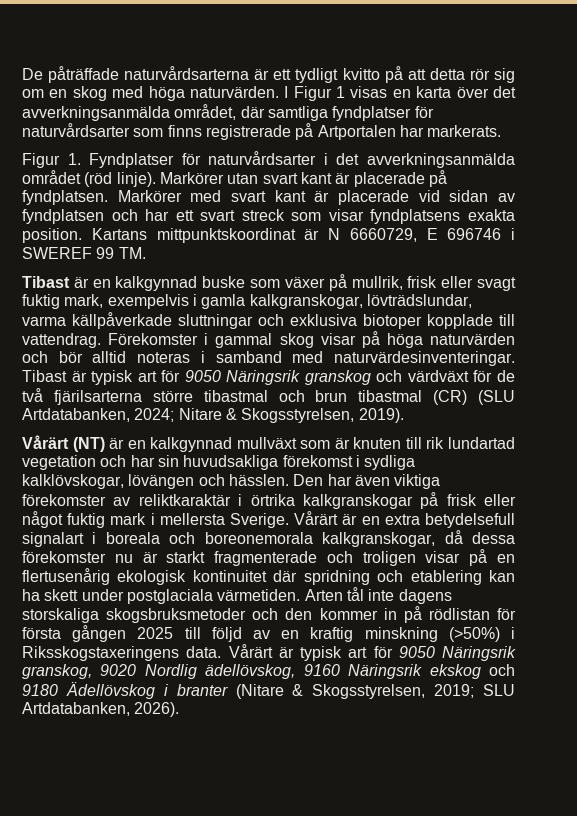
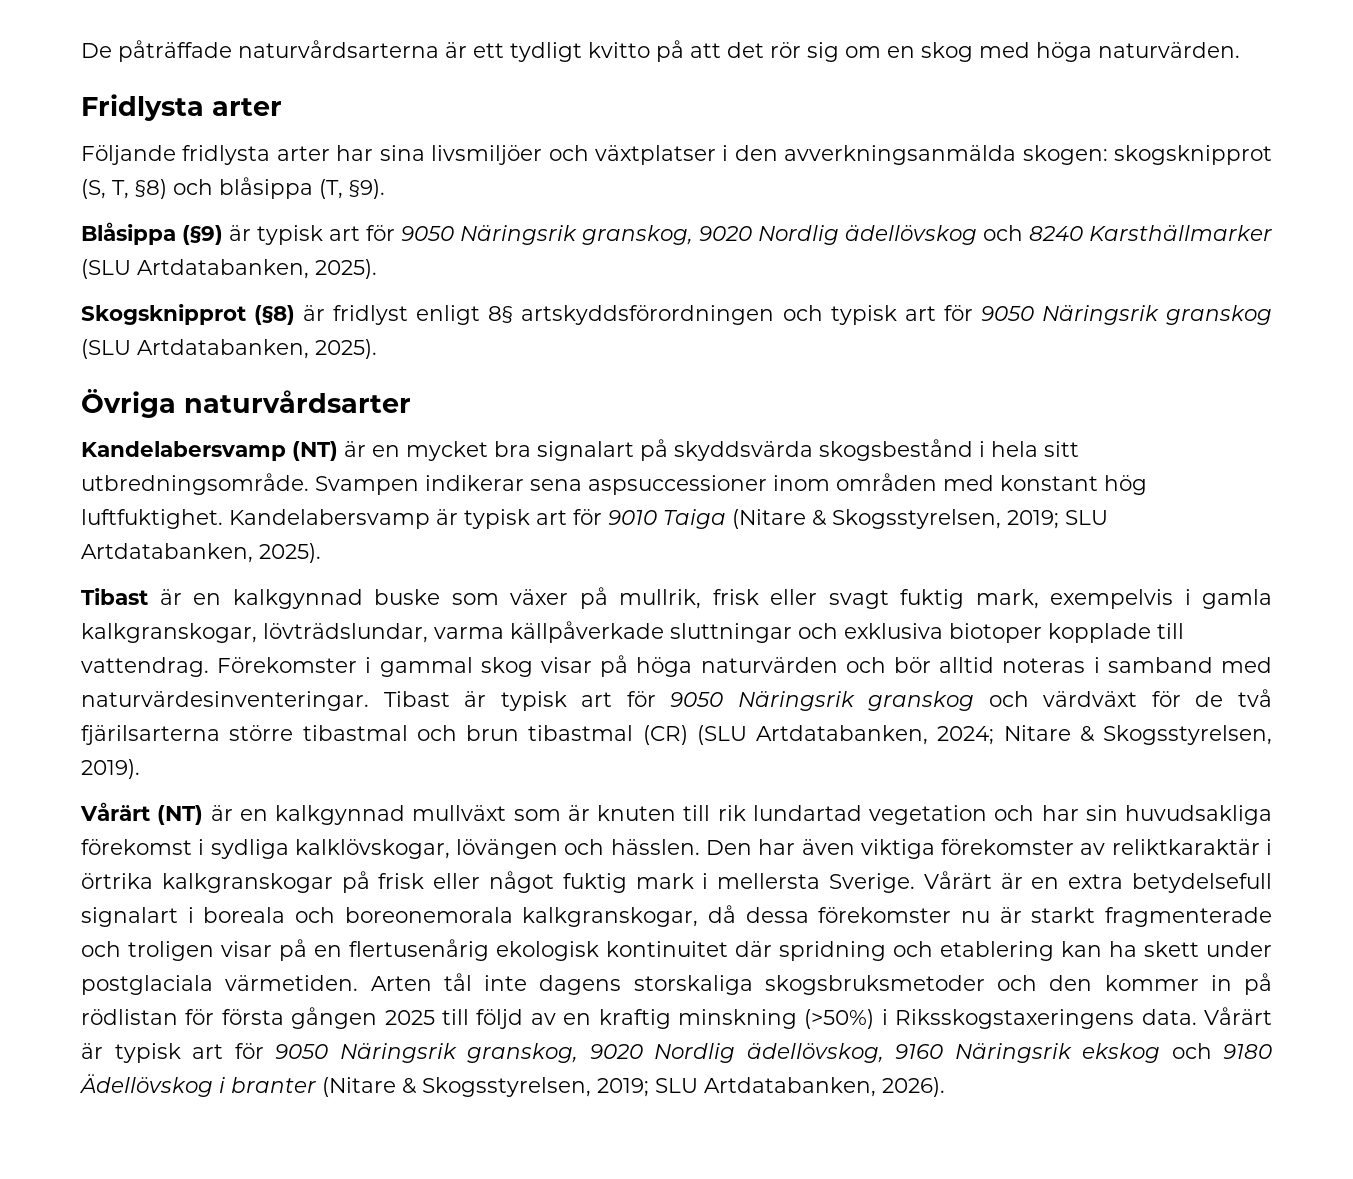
[429,68,465,80] detta -> [727,42,764,58] det
[284,86,516,101] [22,104,434,121] [22,123,502,140] [22,151,515,168] [22,170,447,187] [22,190,515,205] [22,209,515,224] [22,228,515,243] [22,247,146,259] I Figur 1 visas en karta över det avverkningsanmälda området, där samtliga fyndplatser för naturvårdsarter som finns registrerade på Artportalen har markerats. // Figur 1. Fyndplatser för naturvårdsarter i det avverkningsanmälda området (röd linje). Markörer utan svart kant är placerade på fyndplatsen. Markörer med svart kant är placerade vid sidan av fyndplatsen och har ett svart streck som visar fyndplatsens exakta position. Kartans mittpunktskoordinat är N 6660729, E 696746 i SWEREF 99 TM. -> [81,94,282,121] [81,145,1272,165] [81,177,385,199] [81,222,1272,245] [81,259,377,279] [81,304,1273,325] [81,339,377,359] [81,389,411,418] [81,439,1079,461] [81,473,1147,495] [81,509,1108,529] [81,543,321,563] // Fridlysta arter // Följande fridlysta arter har sina livsmiljöer och växtplatser i den avverkningsanmälda skogen: skogsknipprot (S, T, §8) och blåsippa (T, §9). // Blåsippa (§9) är typisk art för 9050 Näringsrik granskog, 9020 Nordlig ädellövskog och 8240 Karsthällmarker (SLU Artdatabanken, 2025). // Skogsknipprot (§8) är fridlyst enligt 8§ artskyddsförordningen och typisk art för 9050 Näringsrik granskog (SLU Artdatabanken, 2025). // Övriga naturvårdsarter // Kandelabersvamp (NT) är en mycket bra signalart på skyddsvärda skogsbestånd i hela sitt utbredningsområde. Svampen indikerar sena aspsuccessioner inom områden med konstant hög luftfuktighet. Kandelabersvamp är typisk art för 9010 Taiga (Nitare & Skogsstyrelsen, 2019; SLU Artdatabanken, 2025).

